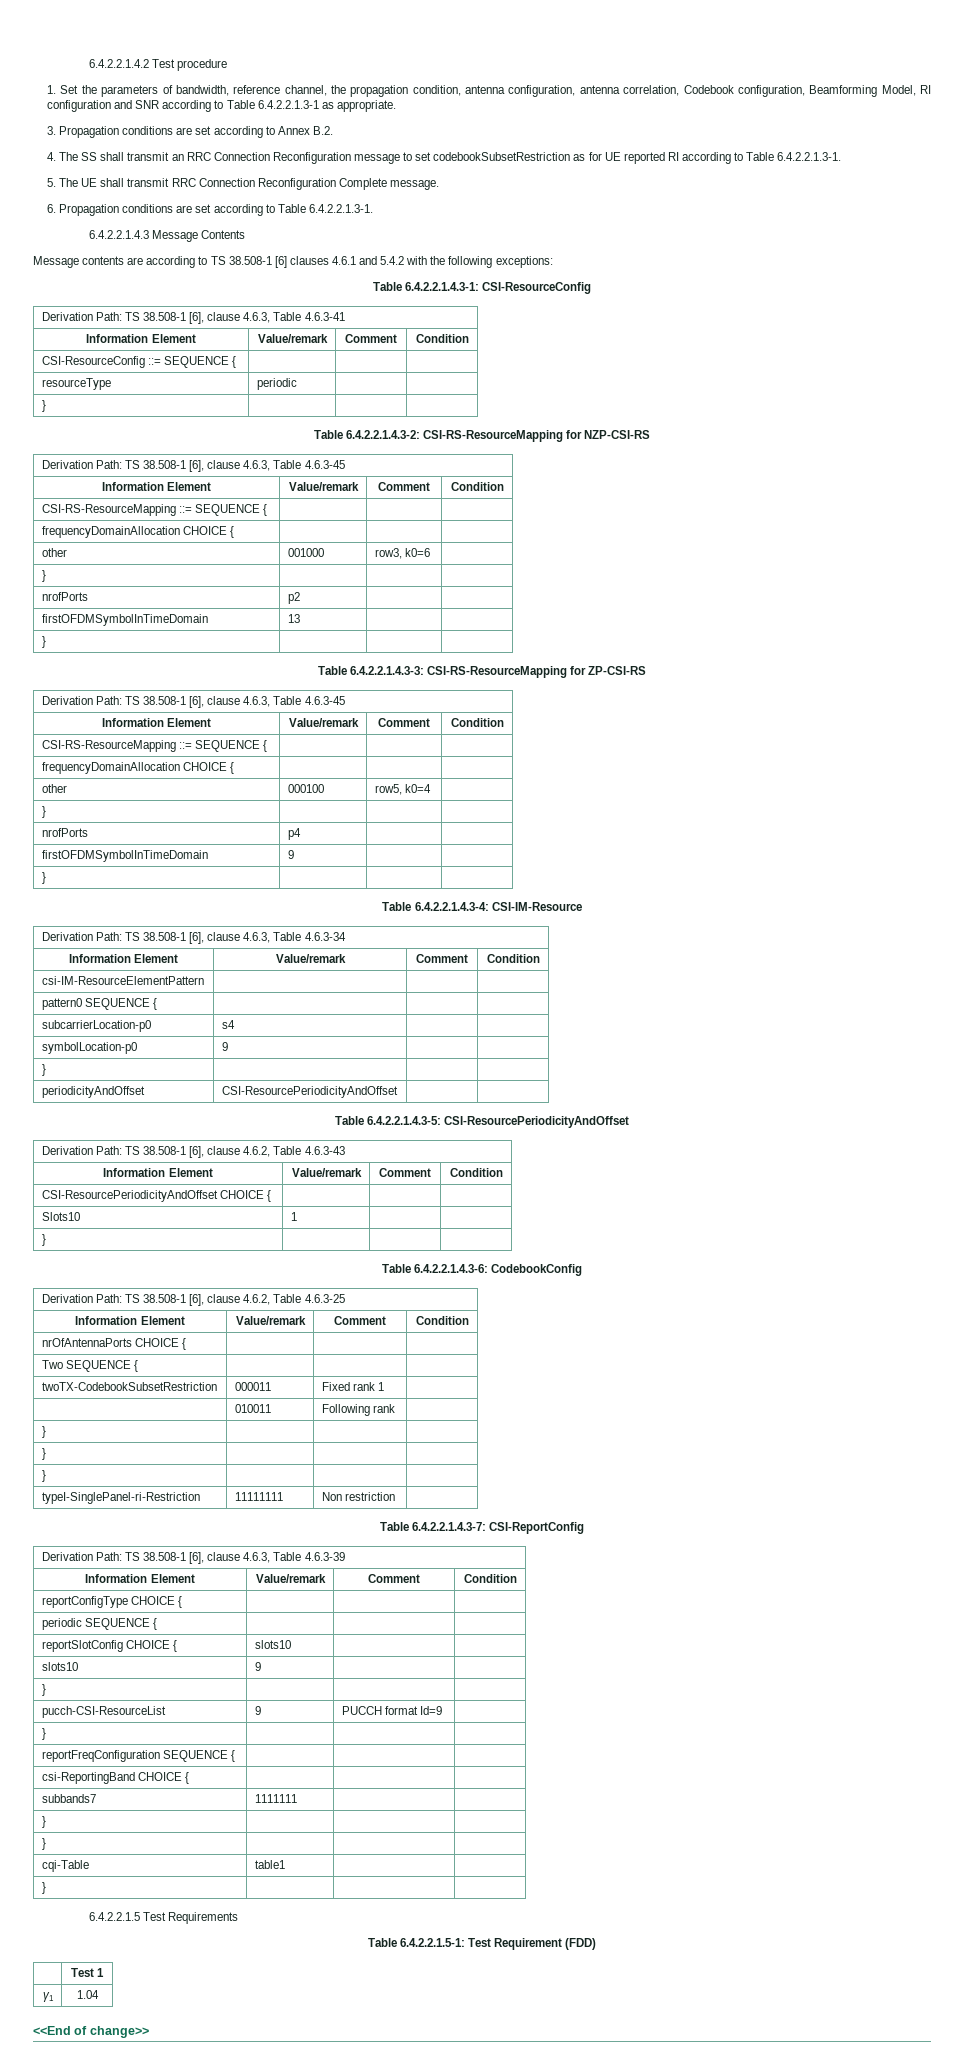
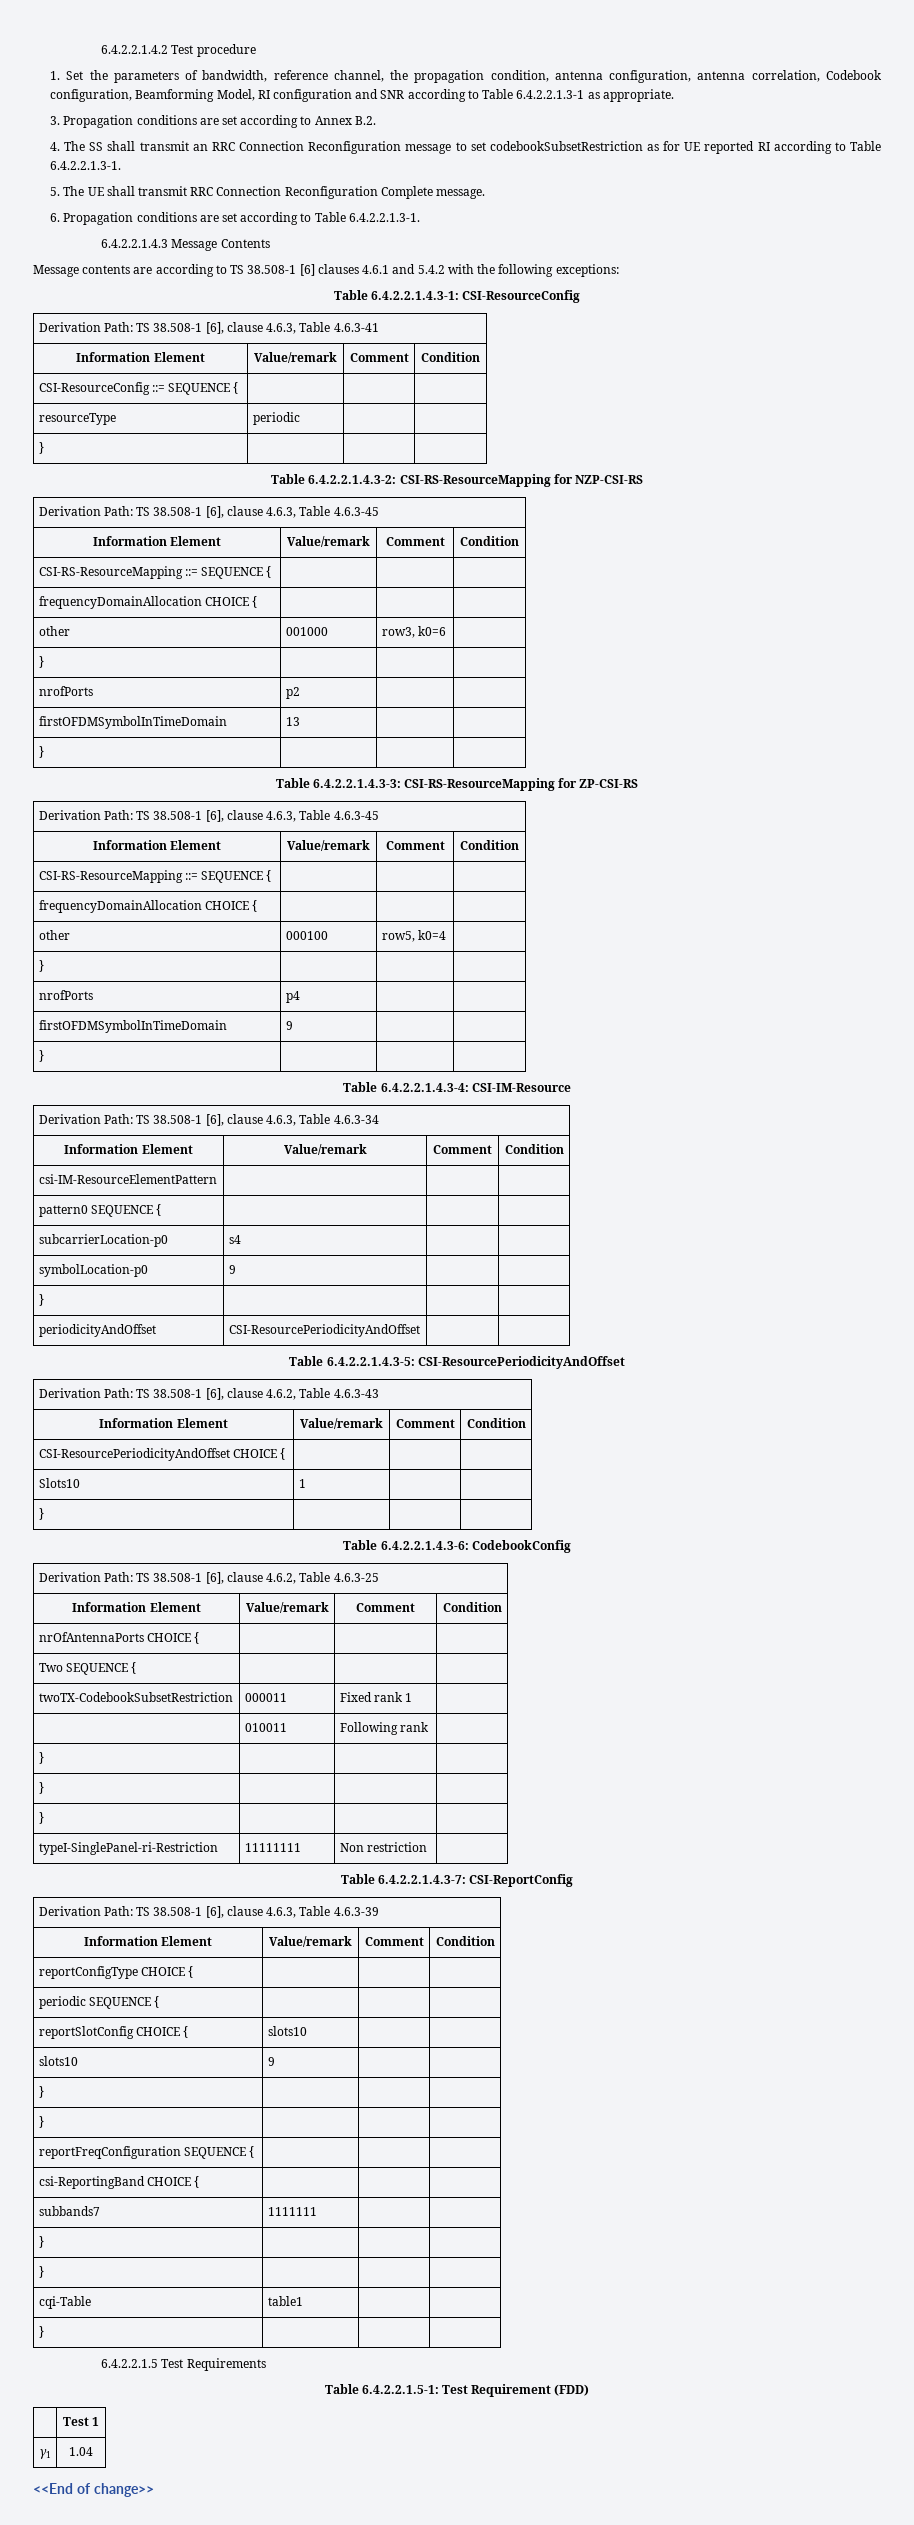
[41,1706,166,1718] [254,1706,261,1715] [341,1706,442,1715] // pucch-CSI-ResourceList | 9 | PUCCH format Id=9 | -> (44, 2092) none

